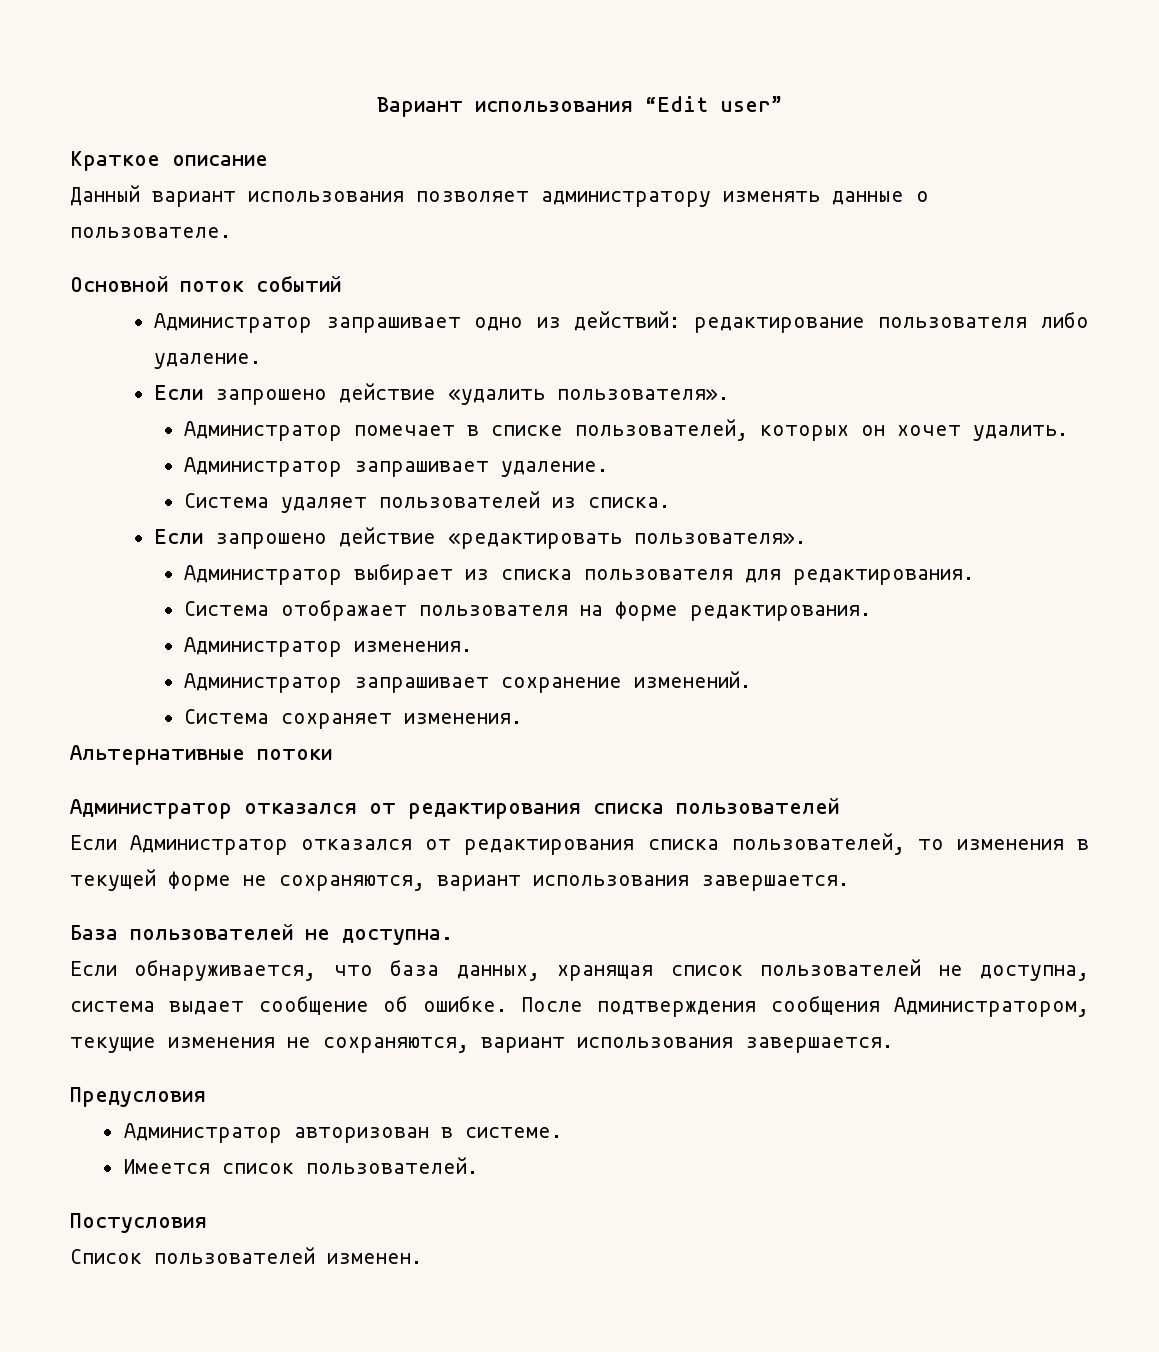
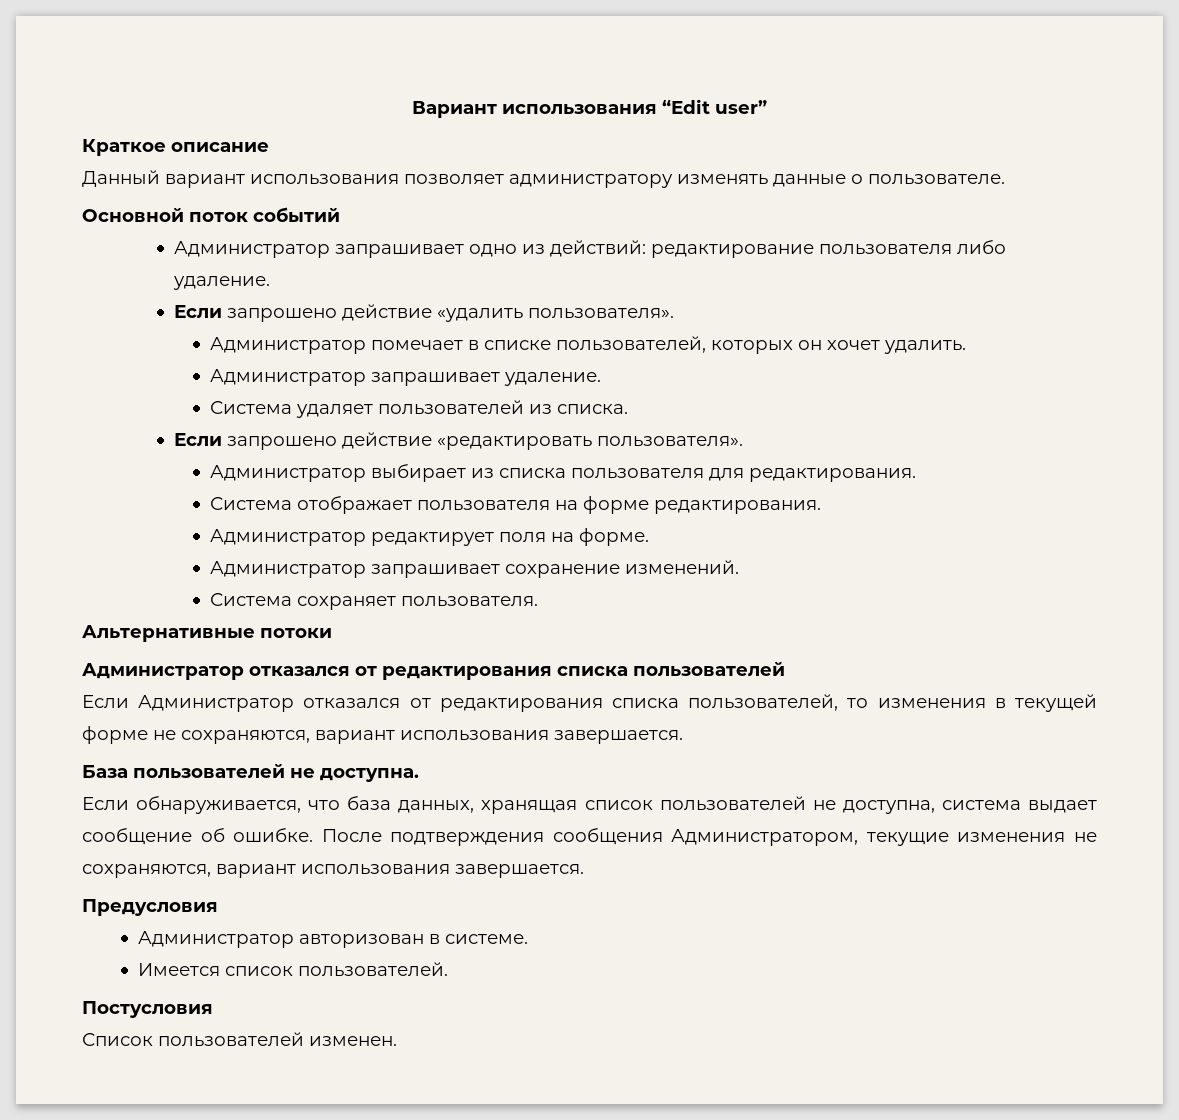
[354,641,473,652] изменения. -> [370,528,649,546] редактирует поля на форме.
[404,713,523,724] изменения. -> [400,596,538,607] пользователя.

